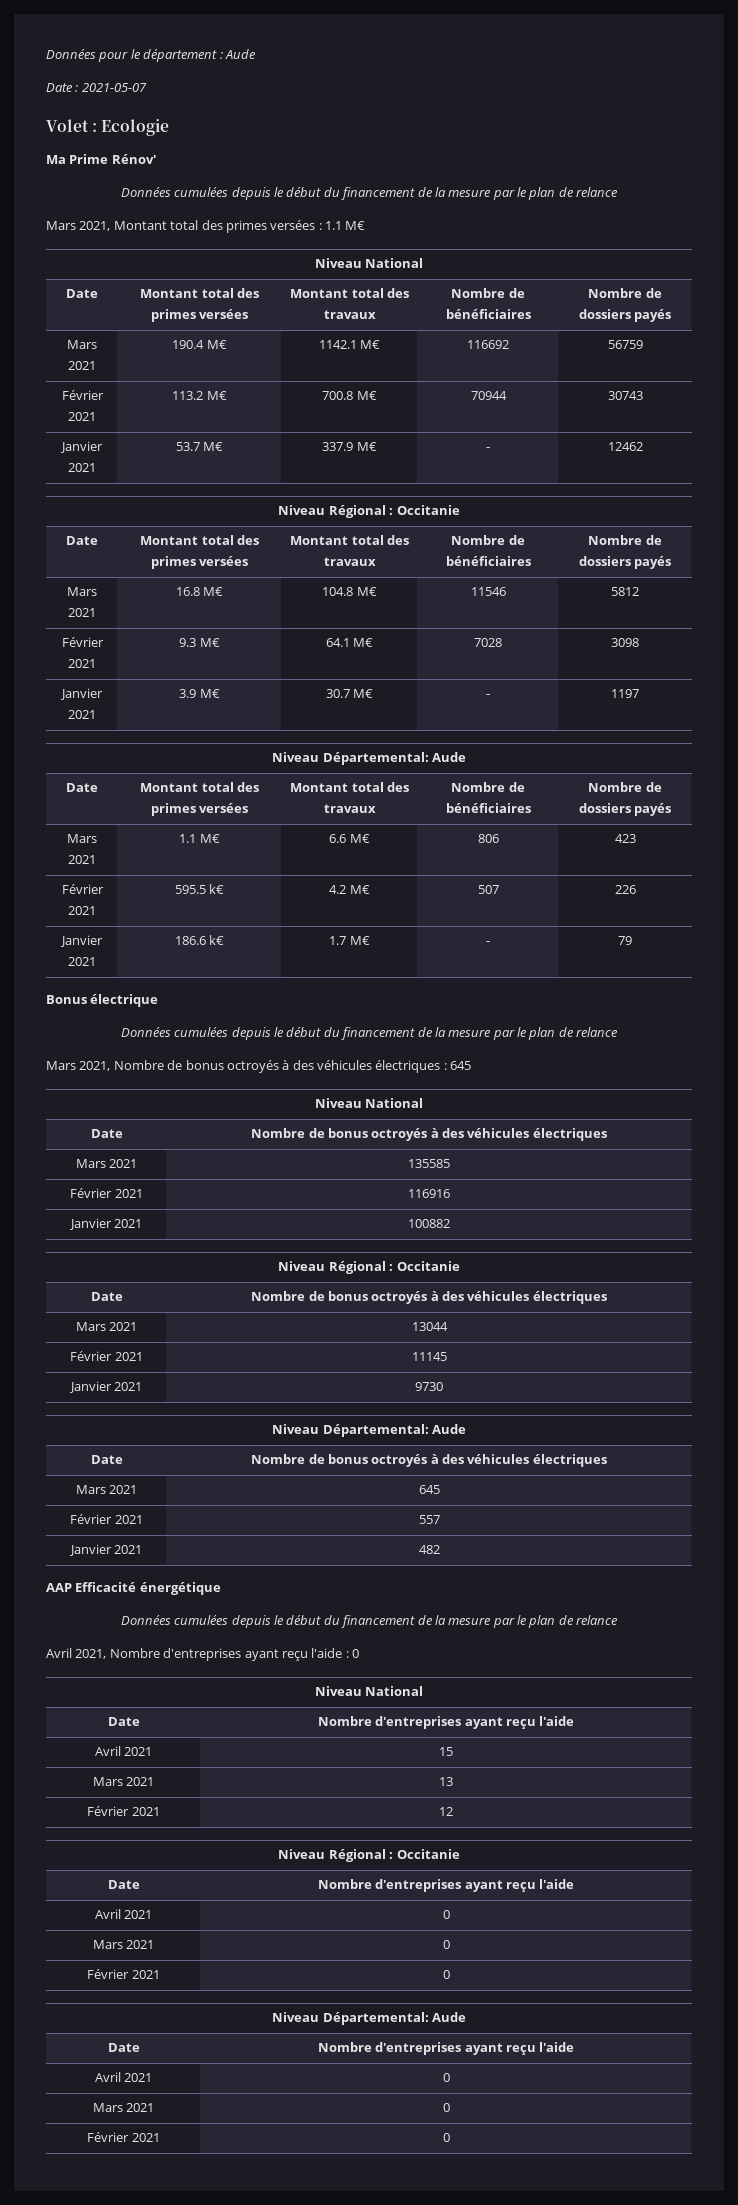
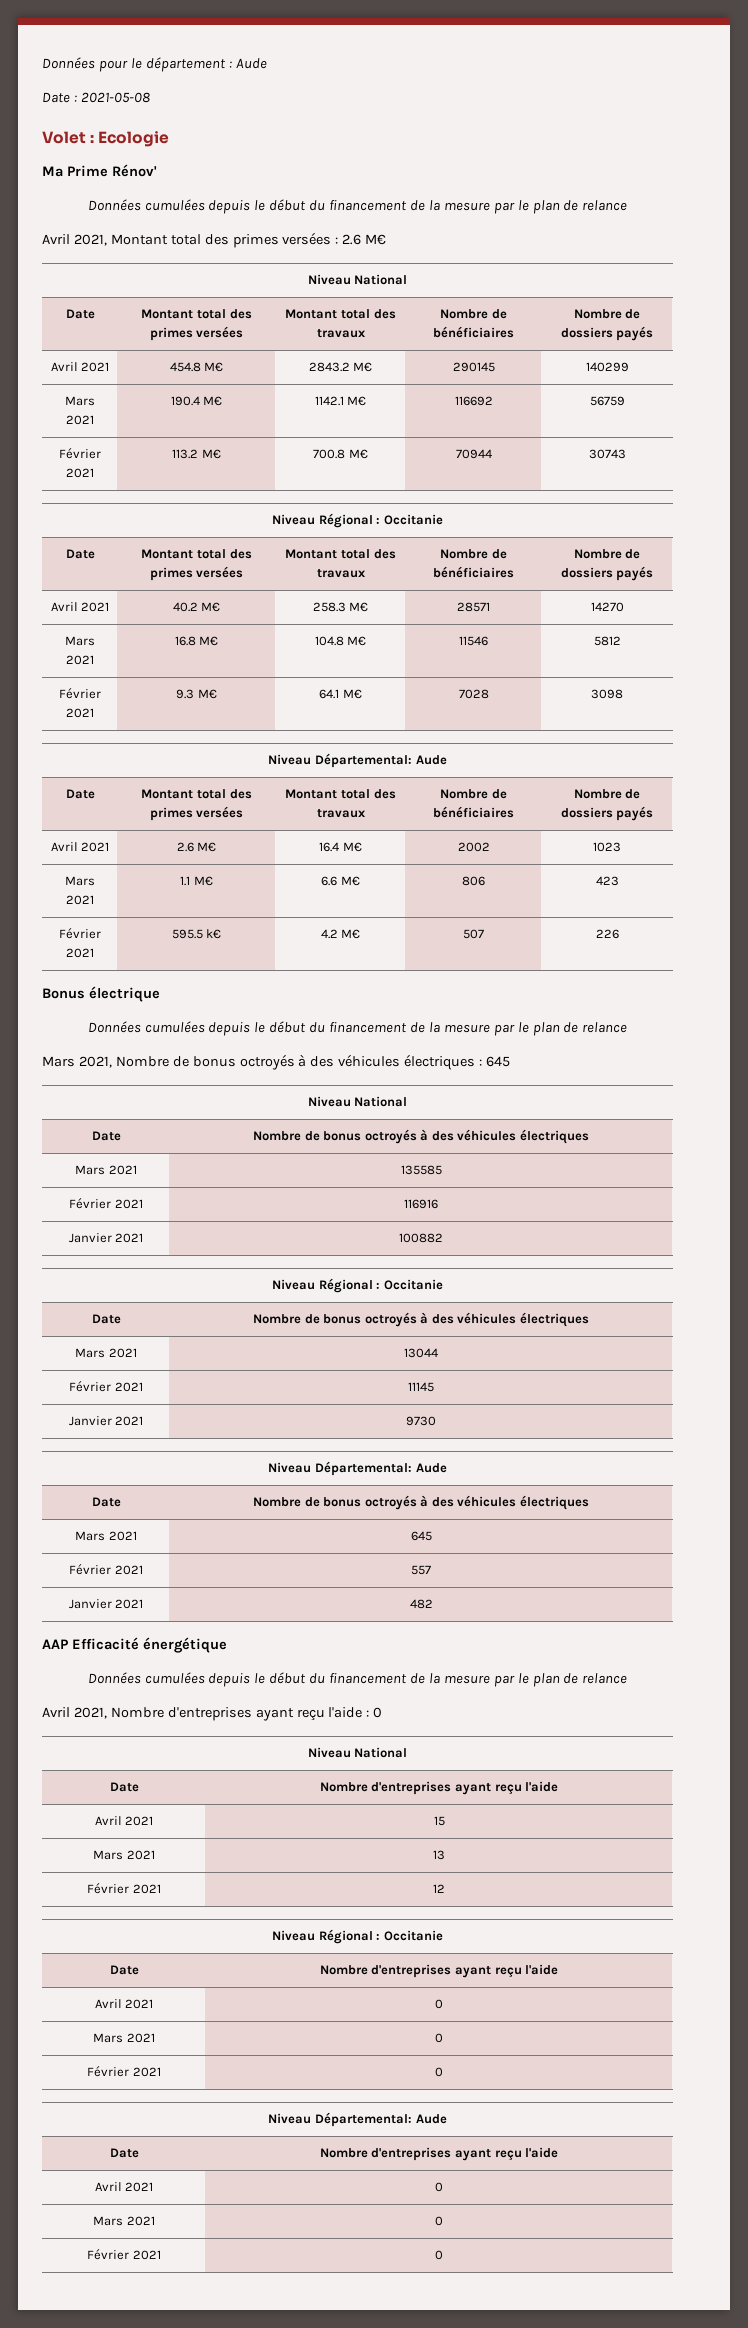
[81,83,147,92] 2021-05-07 -> [80,92,150,103] 2021-05-08
[46,221,76,230] Mars -> [42,234,70,244] Avril
[325,221,342,230] 1.1 -> [342,234,362,245] 2.6
(672, 315) none -> [50,362,110,372] [169,362,224,372] [308,362,373,372] [452,362,495,372] [585,362,629,372] // Avril 2021 | 454.8 M€ | 2843.2 M€ | 290145 | 140299
[60,441,103,453] [68,463,96,472] [175,442,224,451] [322,442,377,451] [486,447,490,451] [607,442,643,451] // Janvier 2021 | 53.7 M€ | 337.9 M€ | - | 12462 -> (626, 454) none
(672, 562) none -> [50,602,110,612] [172,602,221,612] [312,602,369,612] [457,602,490,612] [590,602,624,612] // Avril 2021 | 40.2 M€ | 258.3 M€ | 28571 | 14270
[60,688,103,700] [68,710,96,719] [179,689,220,698] [325,689,374,698] [486,694,490,698] [611,689,639,698] // Janvier 2021 | 3.9 M€ | 30.7 M€ | - | 1197 -> (623, 694) none
(672, 809) none -> [50,842,110,852] [176,842,217,852] [319,842,362,852] [457,842,490,852] [593,842,621,852] // Avril 2021 | 2.6 M€ | 16.4 M€ | 2002 | 1023
[60,935,103,947] [68,957,96,966] [174,935,225,945] [329,936,370,945] [486,941,490,945] [618,936,632,945] // Janvier 2021 | 186.6 k€ | 1.7 M€ | - | 79 -> (619, 934) none

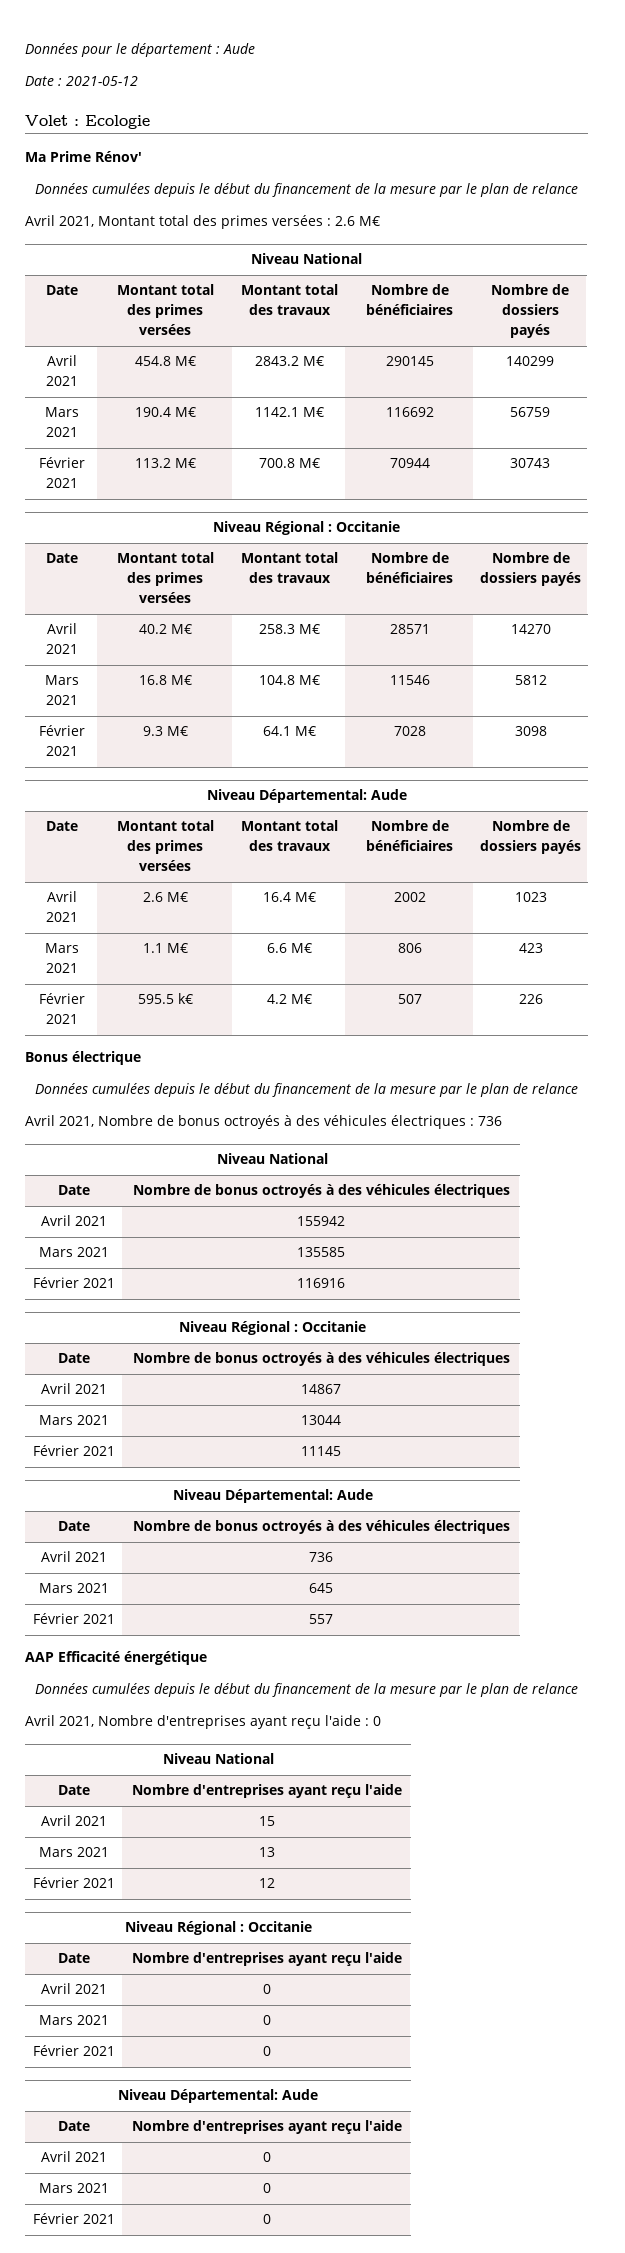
[80,92,150,103] 2021-05-08 -> [66,76,138,86] 2021-05-12
[42,1056,75,1067] Mars -> [25,1115,55,1126] Avril
[486,1056,511,1067] 645 -> [478,1116,502,1126] 736
(589, 1136) none -> [41,1215,107,1226] [297,1216,345,1226] // Avril 2021 | 155942
[68,1233,144,1243] [399,1233,443,1243] // Janvier 2021 | 100882 -> (345, 1283) none
(589, 1319) none -> [41,1383,107,1394] [301,1384,341,1394] // Avril 2021 | 14867
[68,1416,144,1426] [406,1416,436,1426] // Janvier 2021 | 9730 -> (341, 1451) none
(589, 1502) none -> [41,1551,107,1562] [309,1552,333,1562] // Avril 2021 | 736
[68,1599,144,1609] [409,1599,433,1609] // Janvier 2021 | 482 -> (333, 1619) none

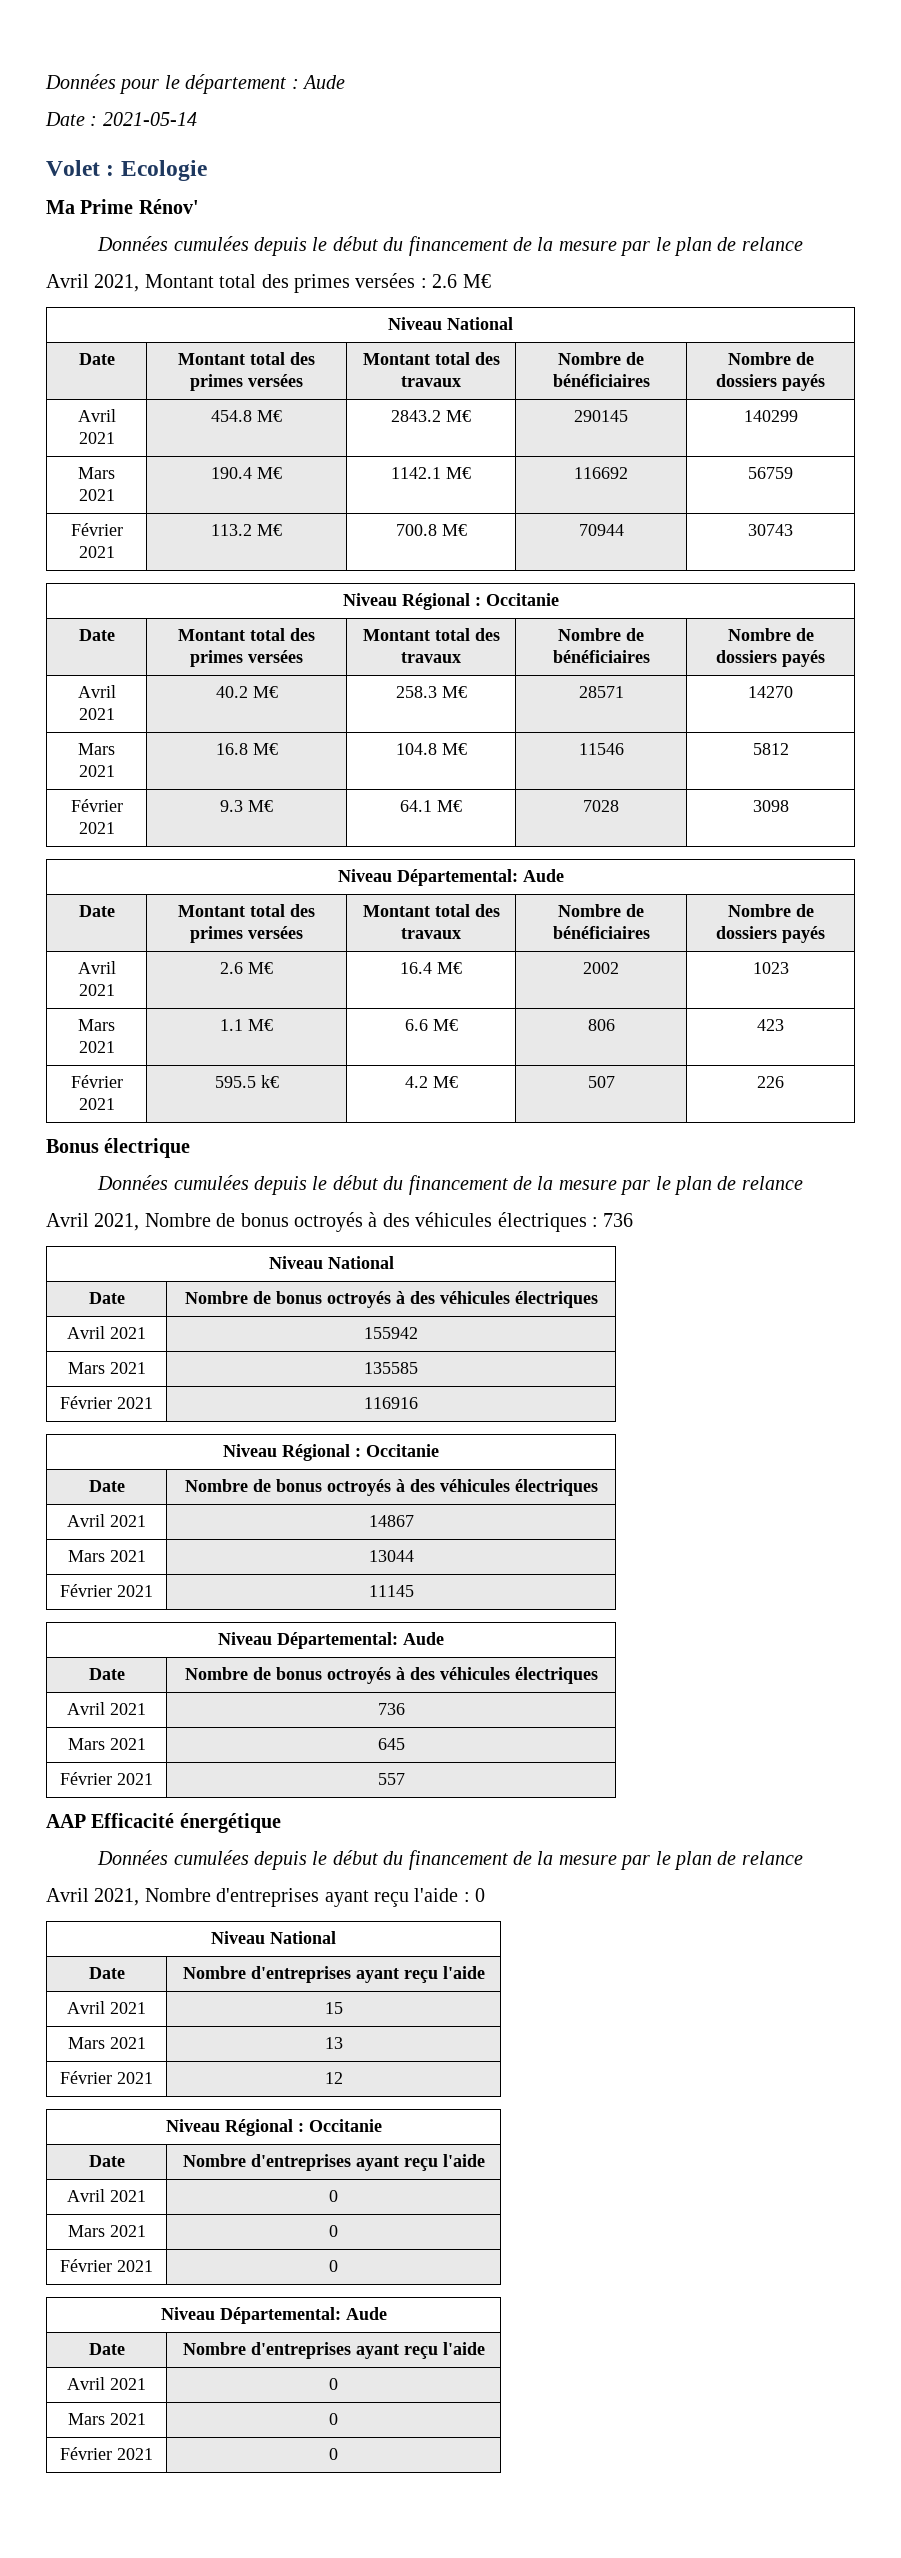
[66,76,138,86] 2021-05-12 -> [102,112,197,126] 2021-05-14

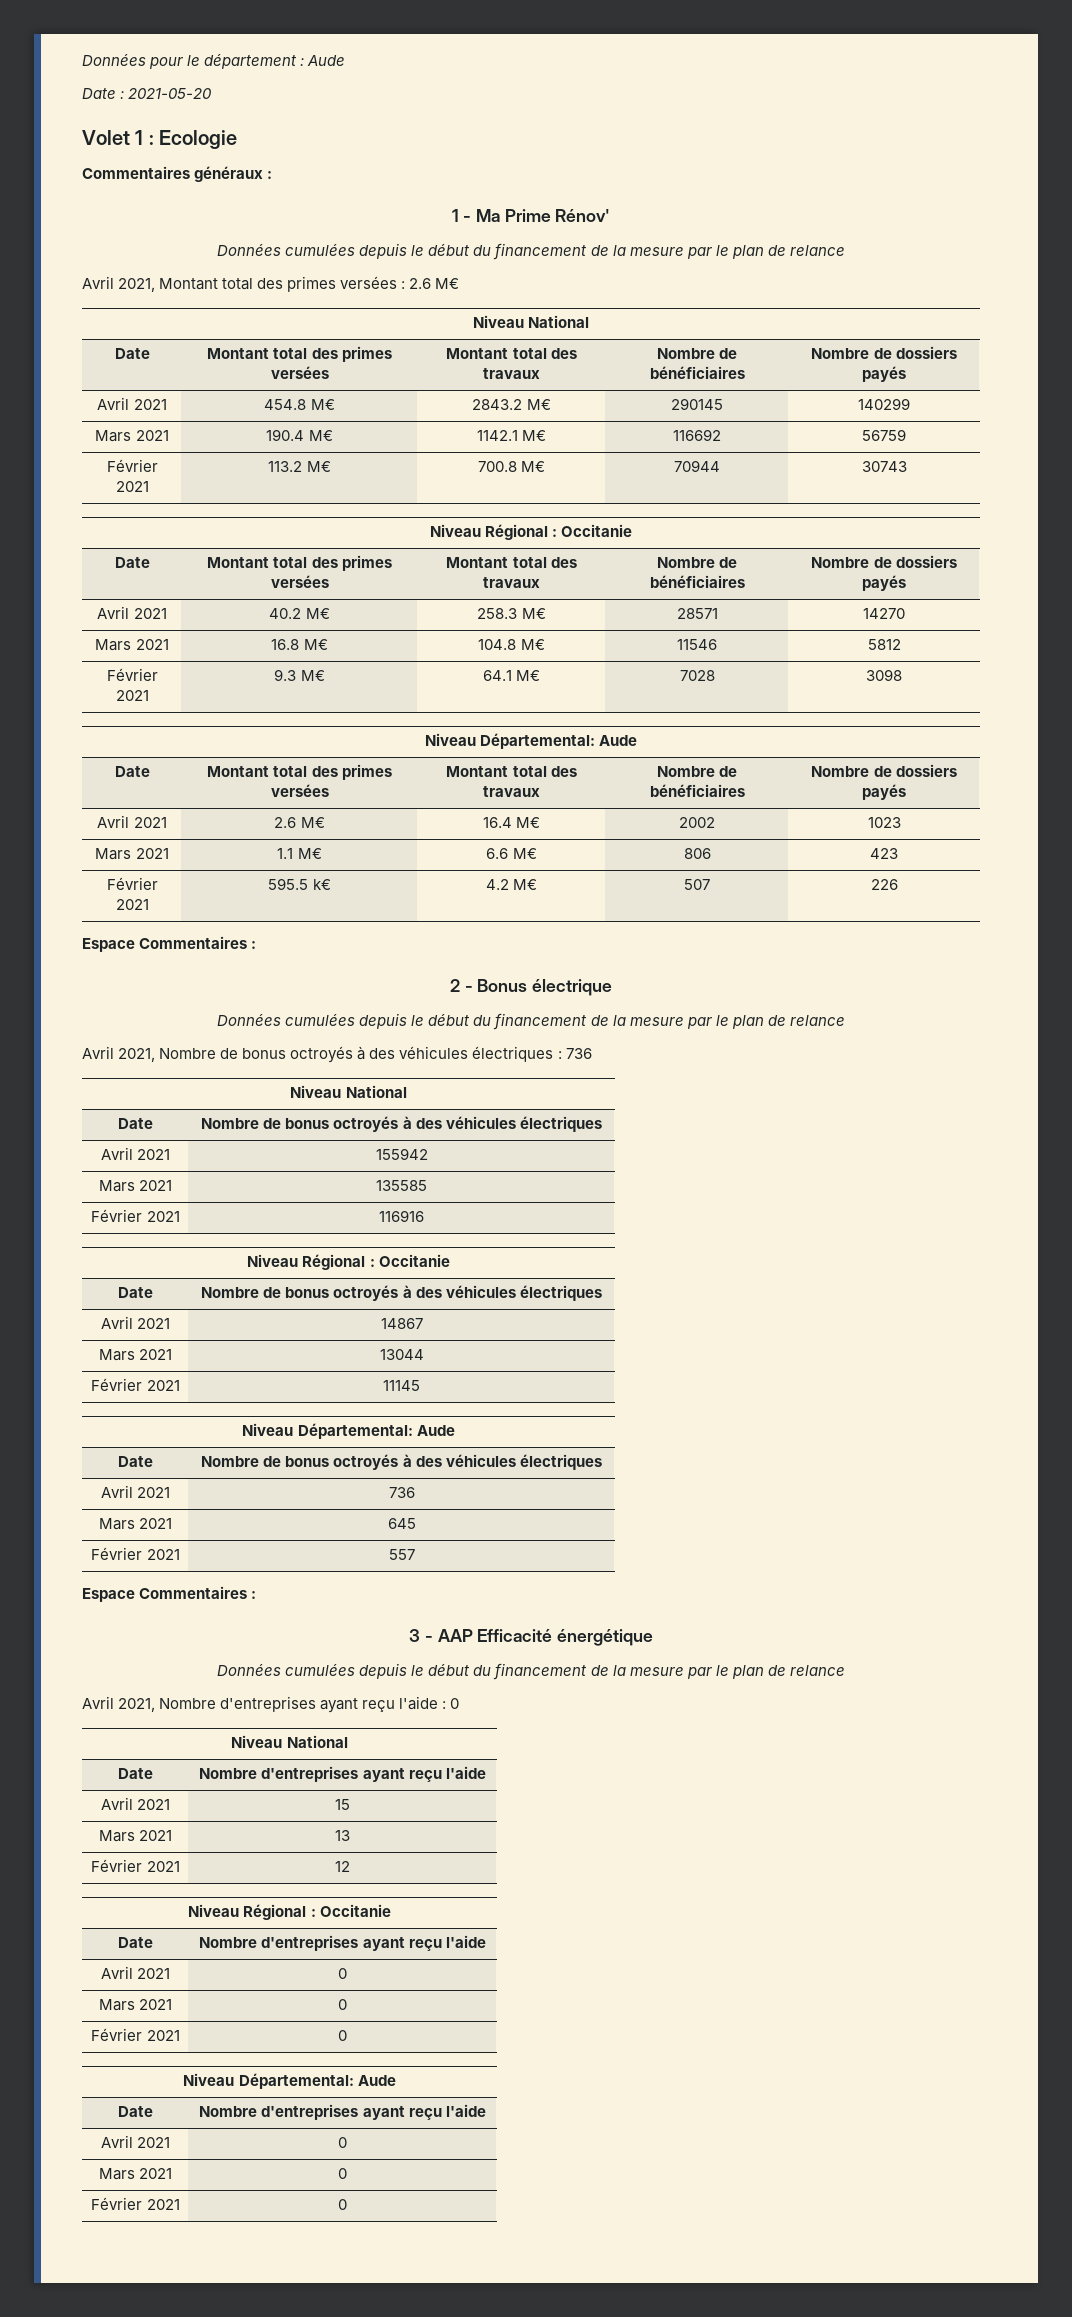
[102,112,197,126] 2021-05-14 -> [128,88,213,99] 2021-05-20
(100, 168) none -> [135,130,144,145] 1
(207, 170) none -> [82,166,273,182] [451,209,472,222] Commentaires généraux : // 1 -
(784, 1082) none -> [82,936,257,952] [449,979,473,992] Espace Commentaires : // 2 -
(405, 1779) none -> [82,1586,257,1602] [409,1629,433,1642] Espace Commentaires : // 3 -

